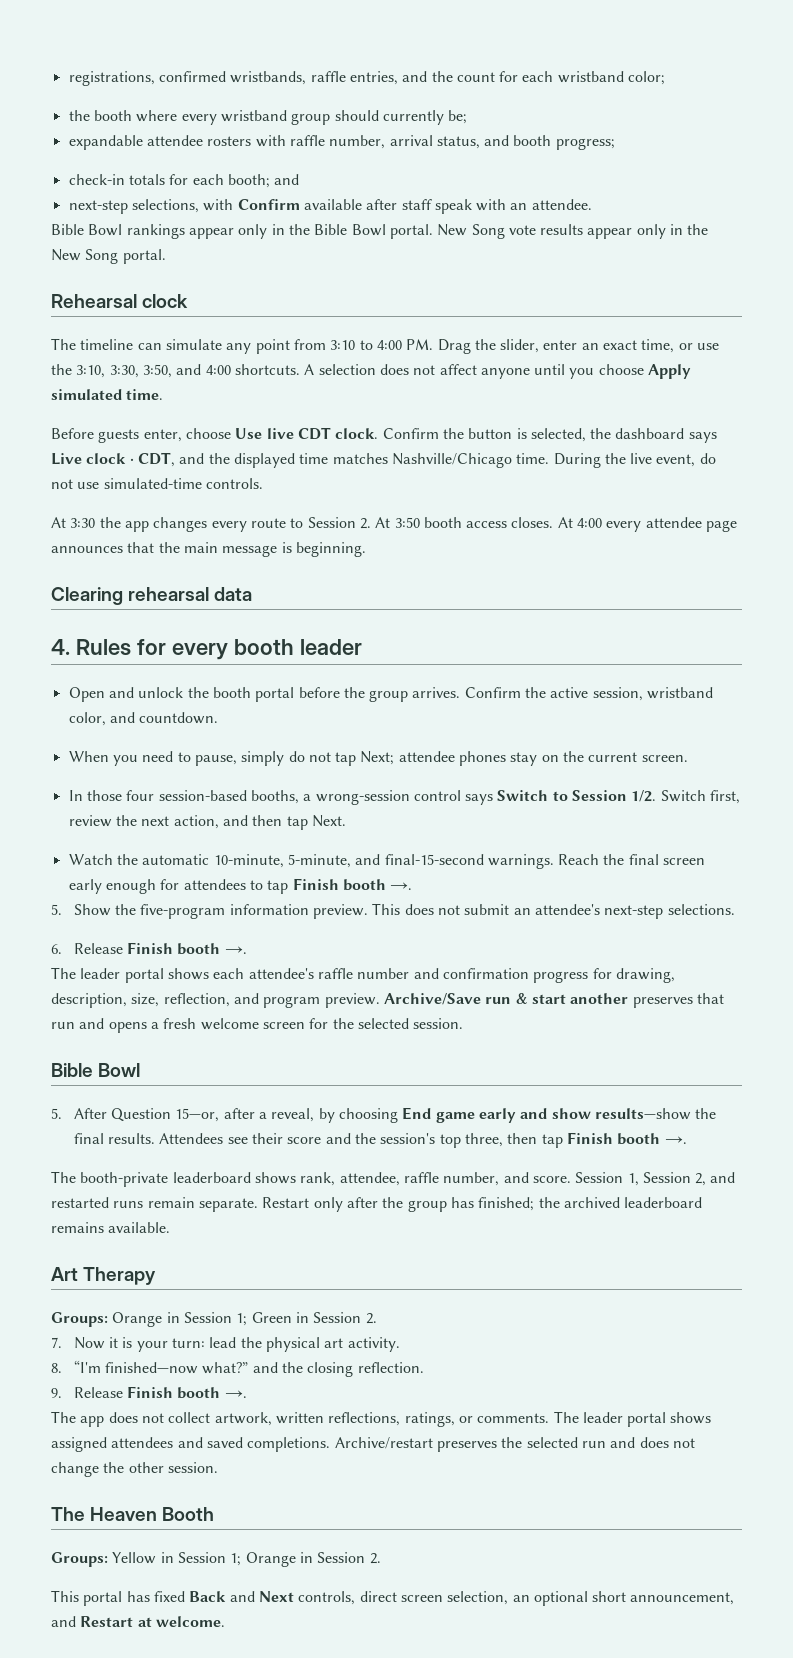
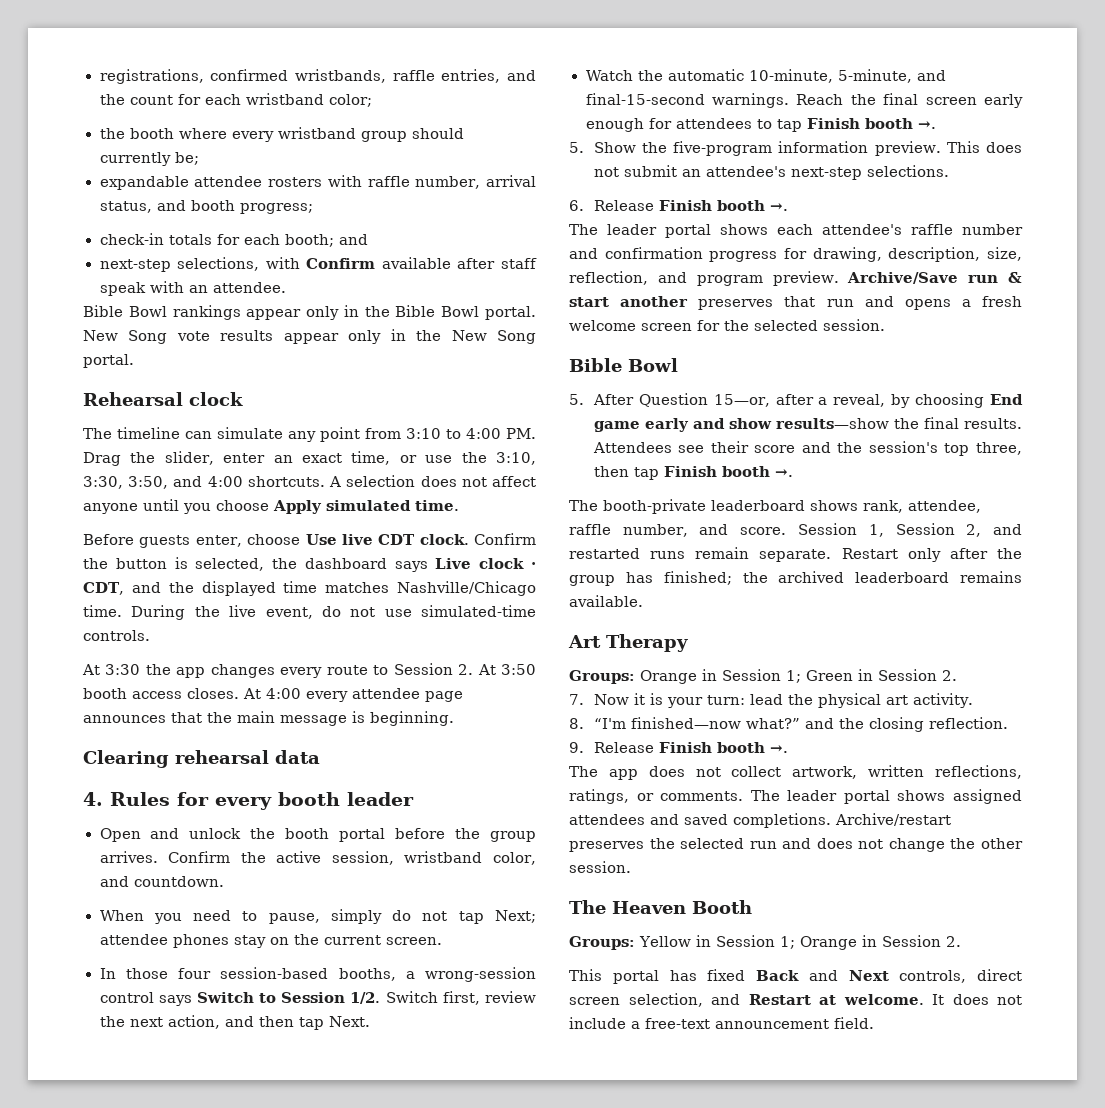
[512,1591,735,1606] [51,1616,225,1627] an optional short announcement, and Restart at welcome. -> [711,994,1022,1005] [569,1017,874,1029] and Restart at welcome. It does not include a free-text announcement field.

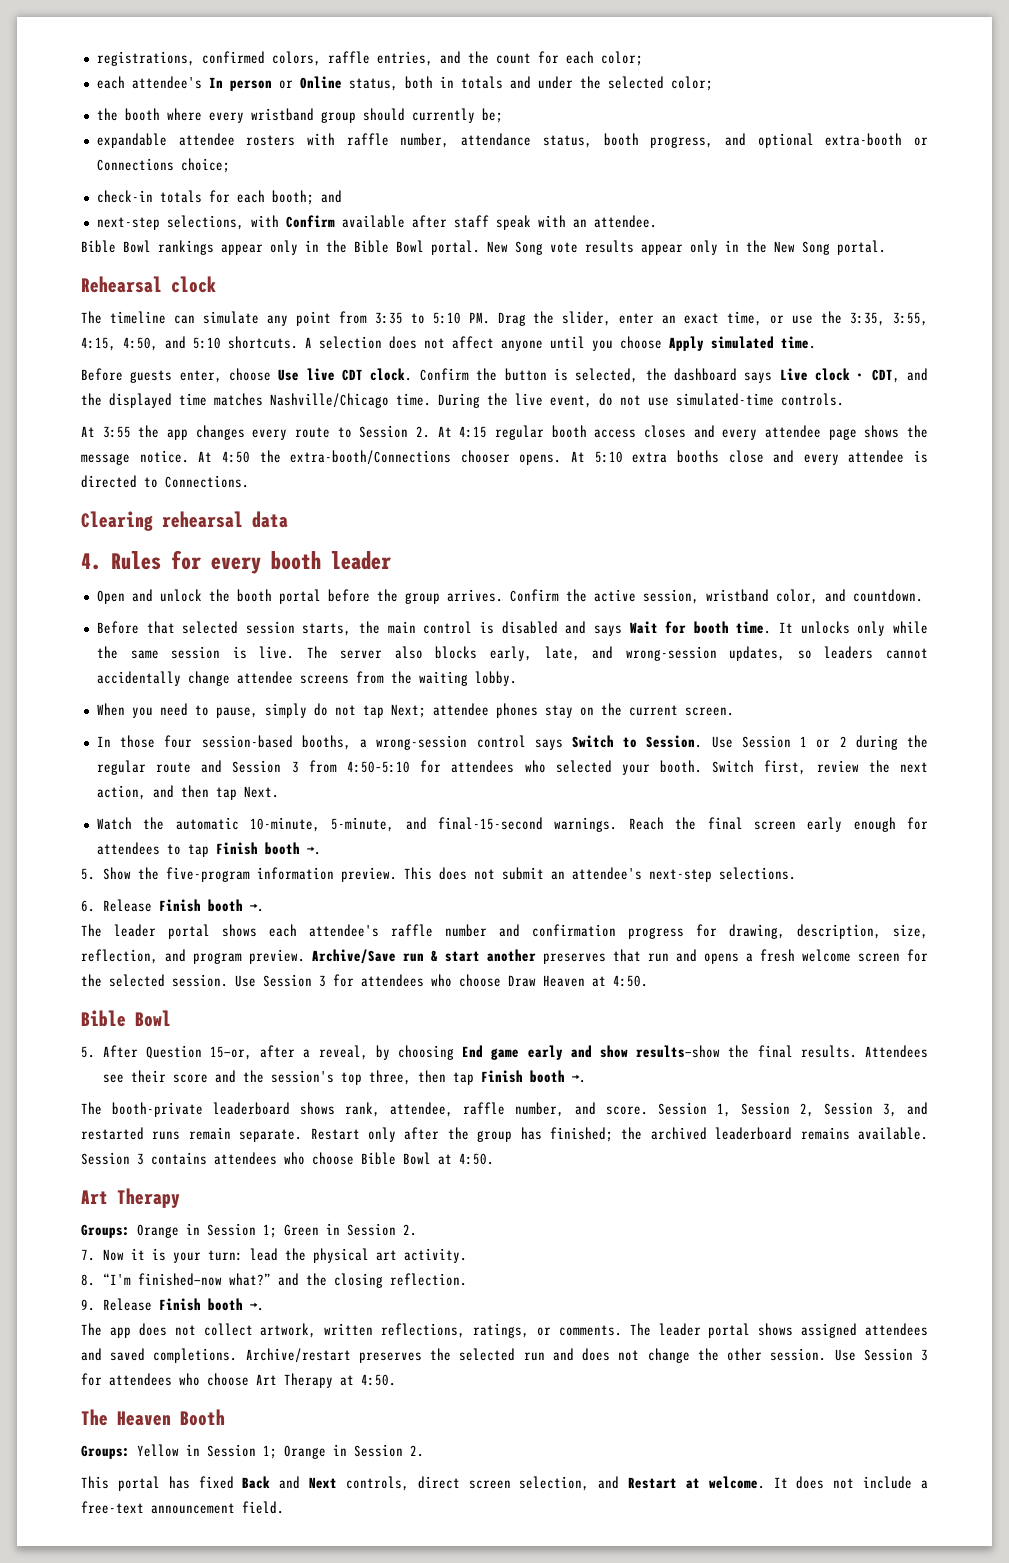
[294,69,386,83] wristbands, -> [271,51,321,66] colors,
[245,93,324,105] wristband -> [600,51,643,66] [96,76,664,91] color; // each attendee's In person or Online status, both in totals and under the selected
[486,175,536,187] [99,200,313,214] arrival status, and booth progress; -> [461,133,928,148] [96,158,230,173] attendance status, booth progress, and optional extra-booth or Connections choice;
[406,428,501,439] 3:10 to 4:00 -> [374,312,461,324] 3:35 to 5:10
[496,452,536,465] [83,476,243,489] 3:10, 3:30, 3:50, and 4:00 -> [850,312,929,326] [81,336,221,351] 3:35, 3:55, 4:15, 4:50, and 5:10
[105,664,141,675] 3:30 -> [102,426,131,438] 3:55
[500,664,536,675] [83,688,463,702] [83,711,454,726] 3:50 booth access closes. At 4:00 every attendee page announces that the main message is beginning. -> [459,425,928,440] [81,450,928,465] [81,475,249,488] 4:15 regular booth access closes and every attendee page shows the message notice. At 4:50 the extra-booth/Connections chooser opens. At 5:10 extra booths close and every attendee is directed to Connections.
(224, 881) none -> [96,621,928,636] [96,646,928,661] [96,671,517,686] // Before that selected session starts, the main control is disabled and says Wait for booth time. It unlocks only while the same session is live. The server also blocks early, late, and wrong-session updates, so leaders cannot accidentally change attendee screens from the waiting lobby.
[281,992,381,1004] Session 1/2. -> [646,735,929,750] [96,760,703,775] Session. Use Session 1 or 2 during the regular route and Session 3 from 4:50–5:10 for attendees who selected your booth.
(885, 325) none -> [235,974,648,987] Use Session 3 for attendees who choose Draw Heaven at 4:50.
(982, 530) none -> [823,1102,897,1117] Session 3,
(643, 601) none -> [81,1152,494,1165] Session 3 contains attendees who choose Bible Bowl at 4:50.
(631, 867) none -> [834,1348,929,1361] [81,1373,396,1388] Use Session 3 for attendees who choose Art Therapy at 4:50.

